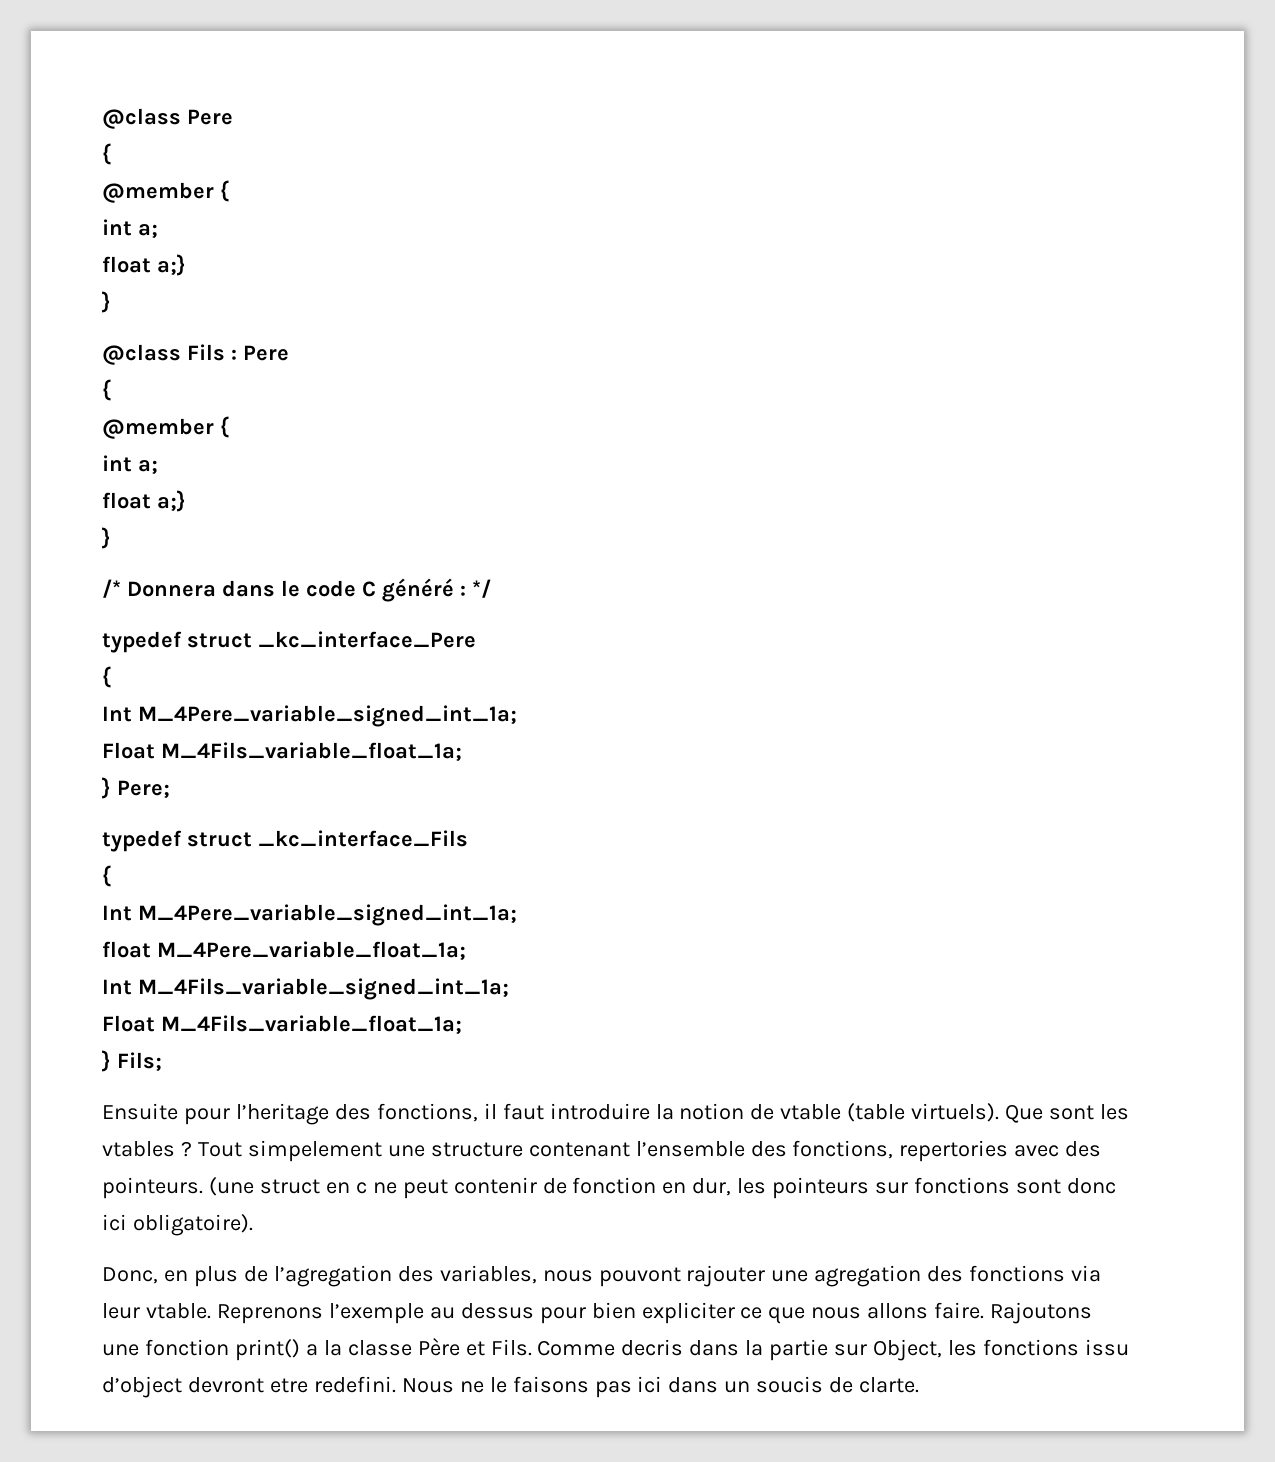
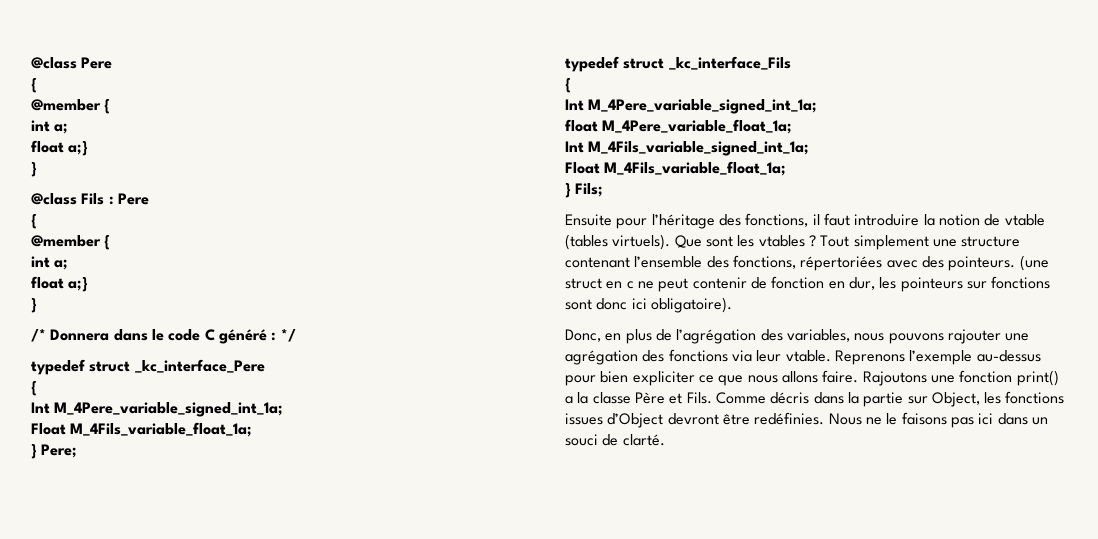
[235,1103,329,1125] l’heritage -> [651,214,715,229] l’héritage
[847,1103,906,1122] (table -> [565,234,608,250] (tables
[247,1140,382,1162] simpelement -> [853,235,929,250] simplement
[899,1140,1009,1162] repertories -> [800,256,883,271] répertoriées
[273,1265,392,1287] l’agregation -> [676,329,757,344] l’agrégation
[598,1267,681,1287] pouvont -> [888,333,944,344] pouvons
[814,1265,922,1287] agregation -> [565,350,638,365] agrégation
[429,1303,534,1319] au dessus -> [976,350,1041,362] au-dessus
[621,1339,684,1356] decris -> [770,392,810,404] décris
[1084,1339,1129,1356] [102,1376,396,1398] issu d’object devront etre redefini. -> [565,412,825,428] issues d’Object devront être redéfinies.
[756,1376,920,1393] soucis de clarte. -> [565,434,665,446] souci de clarté.

